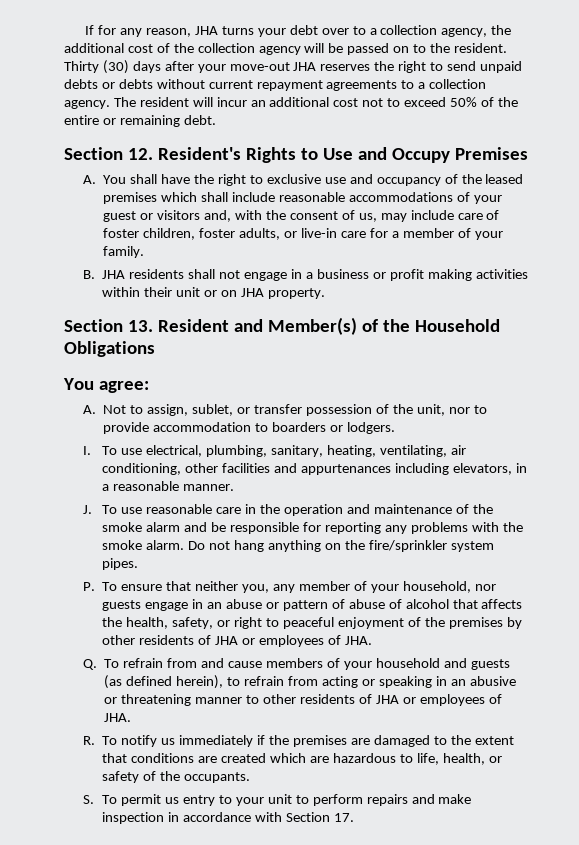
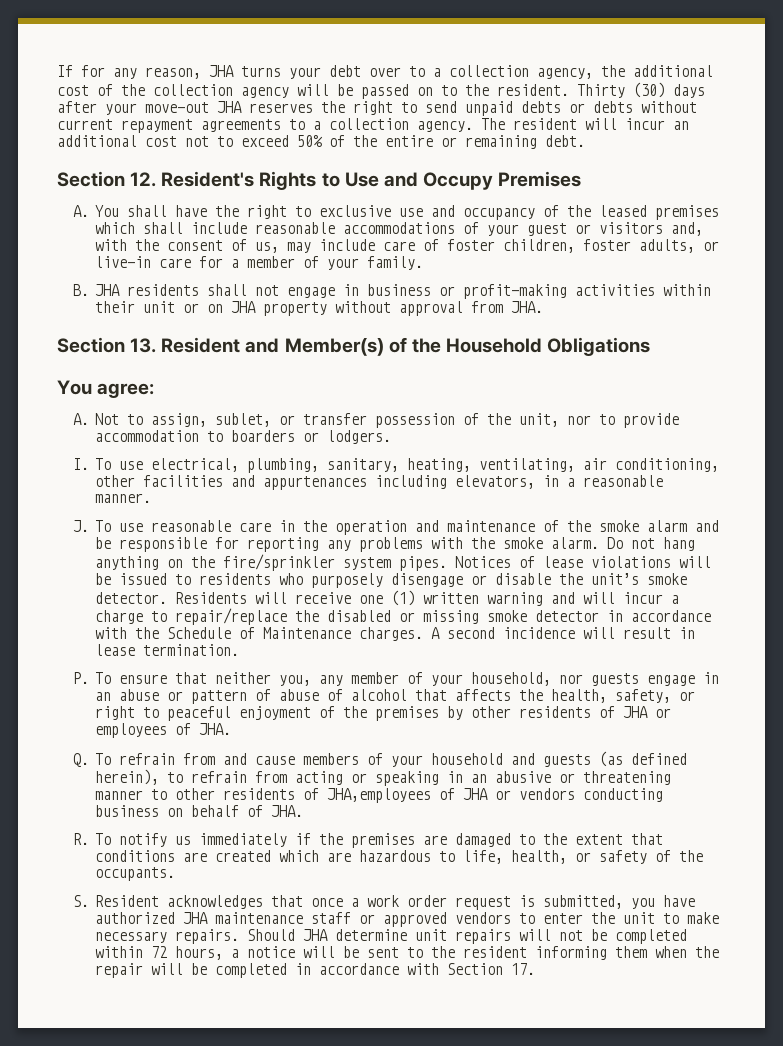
[305,272,313,279] a -> (359, 290) none
[389,269,472,281] profit making -> [462,284,567,299] profit-making
[267,288,325,299] property. -> [262,301,543,316] property without approval from JHA.
(139, 564) none -> [454,556,711,568] [94,573,687,588] [94,590,679,606] [94,608,711,625] [94,627,695,641] [94,644,239,656] Notices of lease violations will be issued to residents who purposely disengage or disable the unit’s smoke detector. Residents will receive one (1) written warning and will incur a charge to repair/replace the disabled or missing smoke detector in accordance with the Schedule of Maintenance charges. A second incidence will result in lease termination.
[375,694,485,706] JHA or employees -> [326,788,663,803] [94,805,239,817] JHA,employees of JHA or vendors conducting business on behalf
[102,794,472,806] [102,812,165,824] To permit us entry to your unit to perform repairs and make inspection -> [94,895,695,910] [94,912,719,927] [94,929,687,944] [94,946,719,960] [94,963,287,978] Resident acknowledges that once a work order request is submitted, you have authorized JHA maintenance staff or approved vendors to enter the unit to make necessary repairs. Should JHA determine unit repairs will not be completed within 72 hours, a notice will be sent to the resident informing them when the repair will be completed

